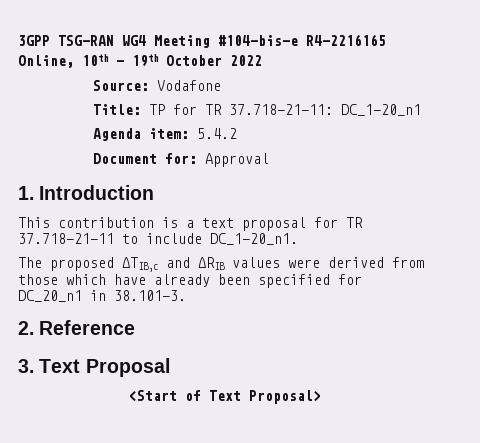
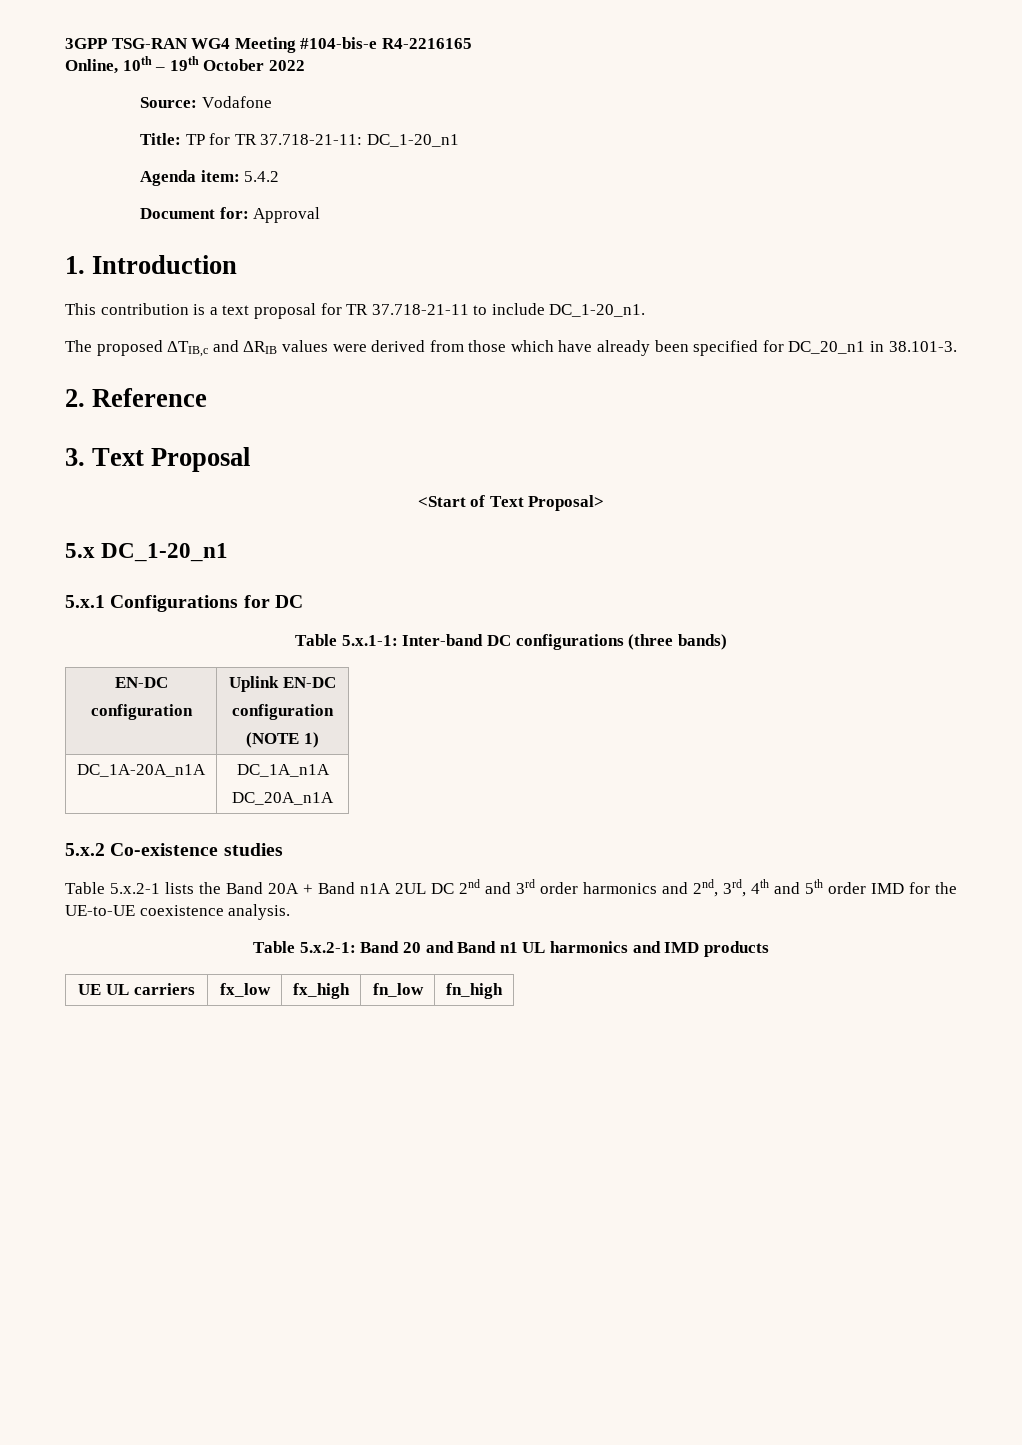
(321, 397) none -> [65,543,229,562] [65,595,303,612] [295,634,727,650] [114,677,168,688] [90,704,193,720] [229,676,336,692] [232,704,334,720] [246,732,319,748] [77,764,206,777] [236,764,330,777] [232,792,334,805] [65,843,283,856] [65,879,957,897] [65,904,291,920] [253,941,769,957] [78,983,195,995] [219,983,271,997] [293,983,350,999] [372,983,424,997] [446,983,503,999] // 5.x DC_1-20_n1 // 5.x.1 Configurations for DC // Table 5.x.1-1: Inter-band DC configurations (three bands) // EN-DC // configuration | Uplink EN-DC // configuration // (NOTE 1) // DC_1A-20A_n1A | DC_1A_n1A // DC_20A_n1A // 5.x.2 Co-existence studies // Table 5.x.2-1 lists the Band 20A + Band n1A 2UL DC 2nd and 3rd order harmonics and 2nd, 3rd, 4th and 5th order IMD for the UE-to-UE coexistence analysis. // Table 5.x.2-1: Band 20 and Band n1 UL harmonics and IMD products // UE UL carriers | fx_low | fx_high | fn_low | fn_high

